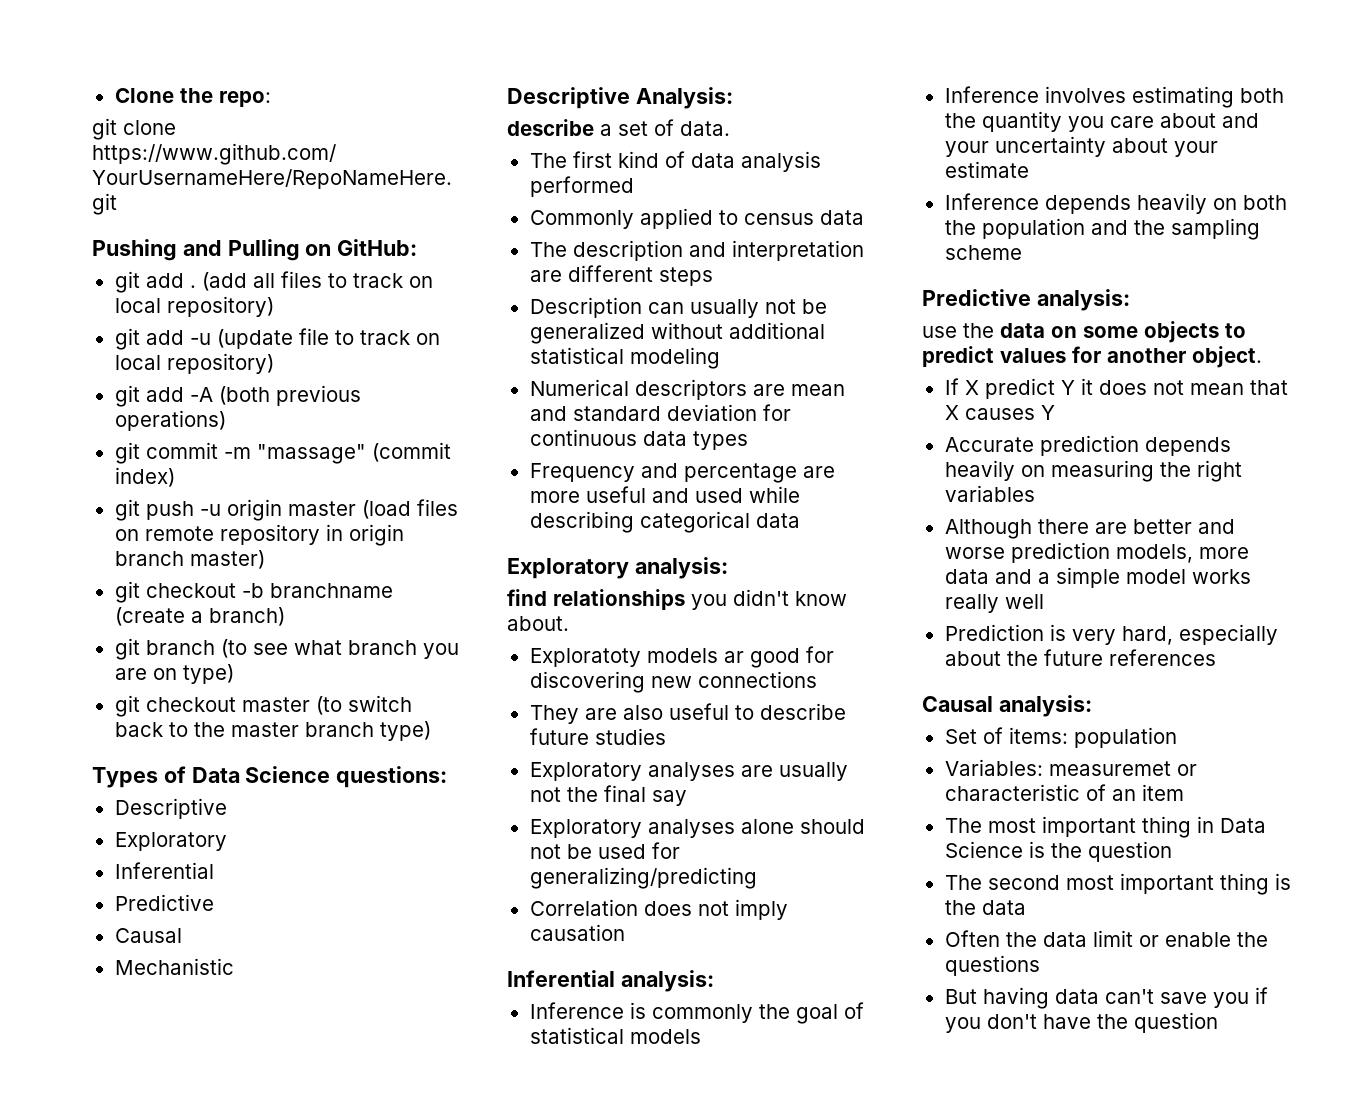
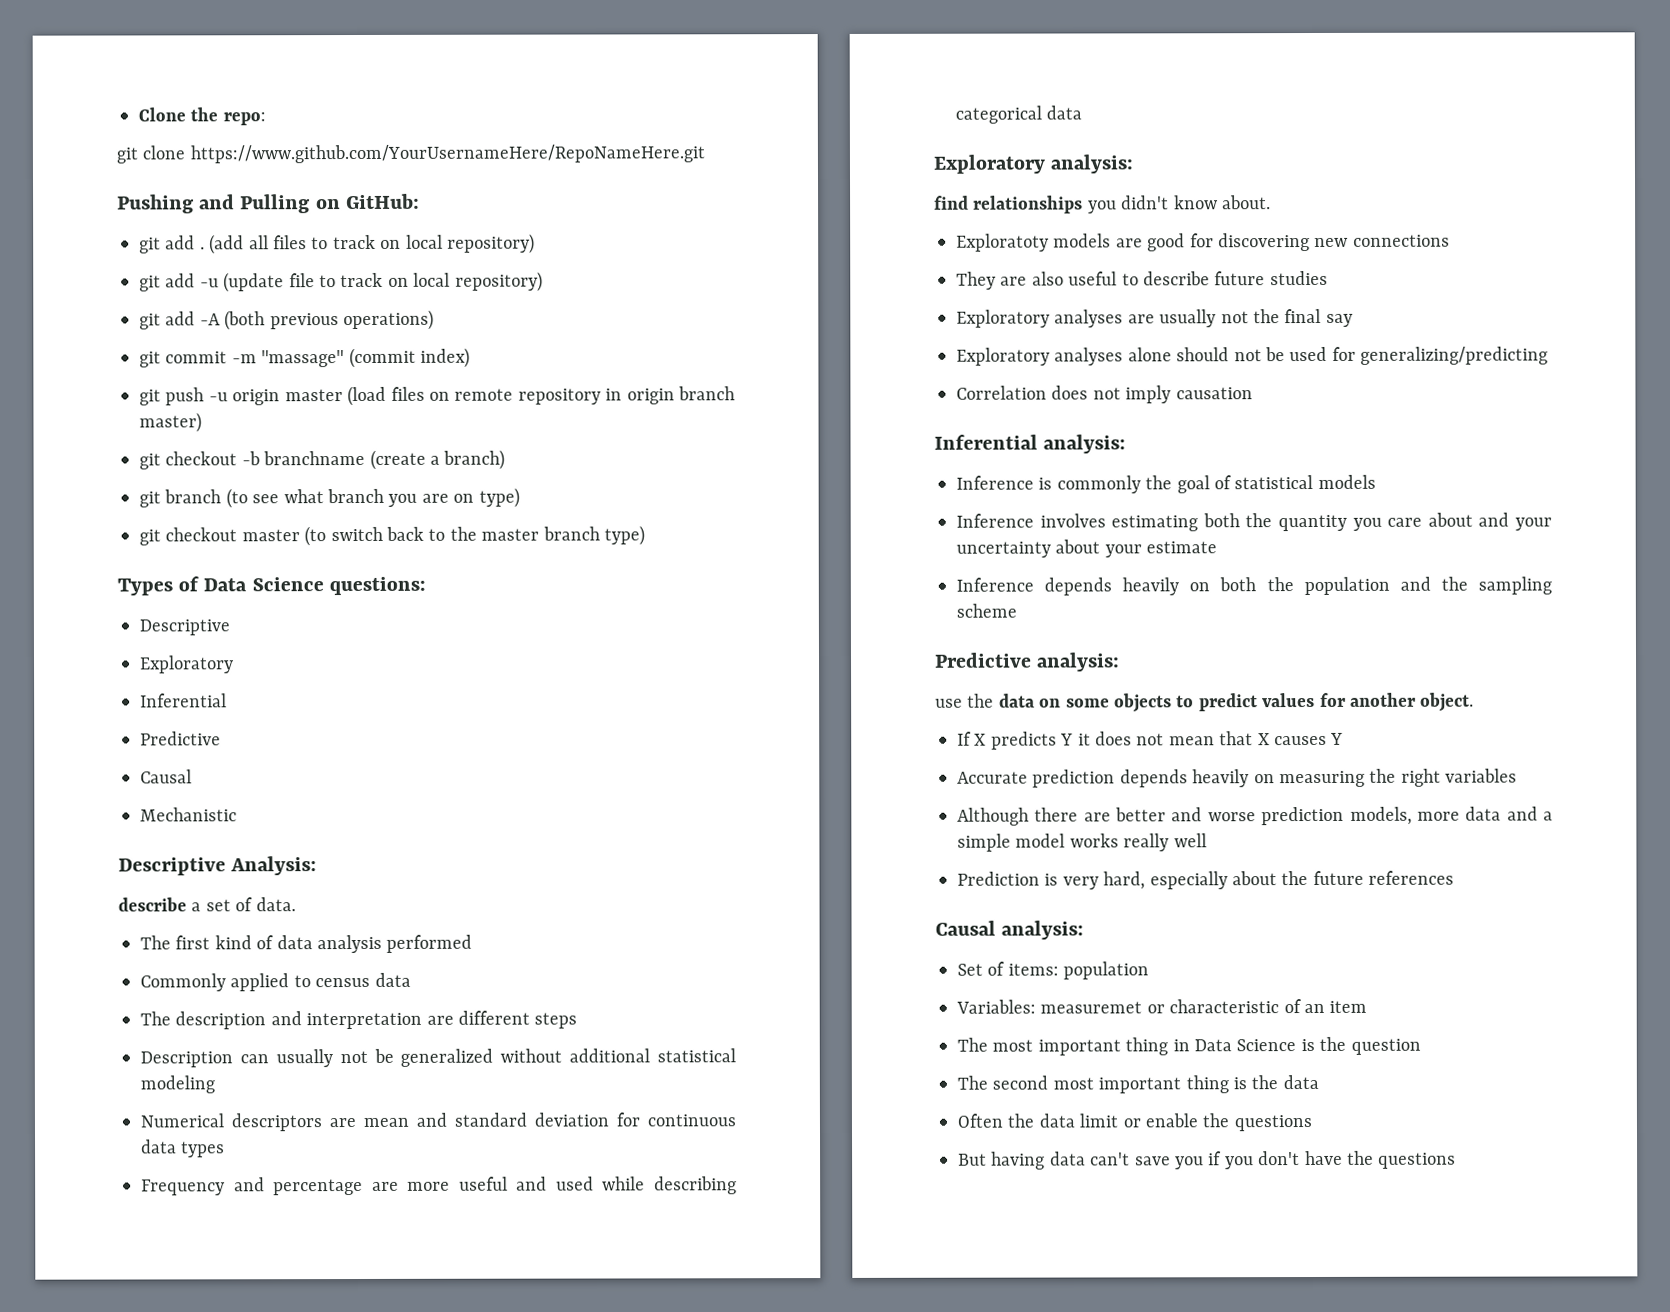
[723,651,744,663] ar -> [1115,238,1143,248] are
[984,378,1055,399] predict -> [990,731,1057,750] predicts
[1133,1012,1218,1033] question -> [1378,1152,1457,1169] questions

